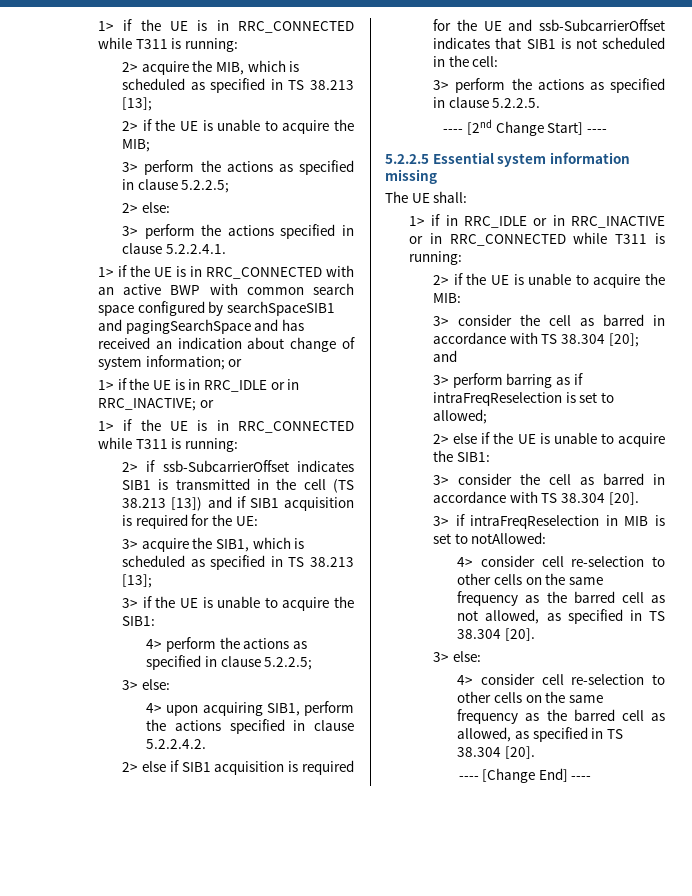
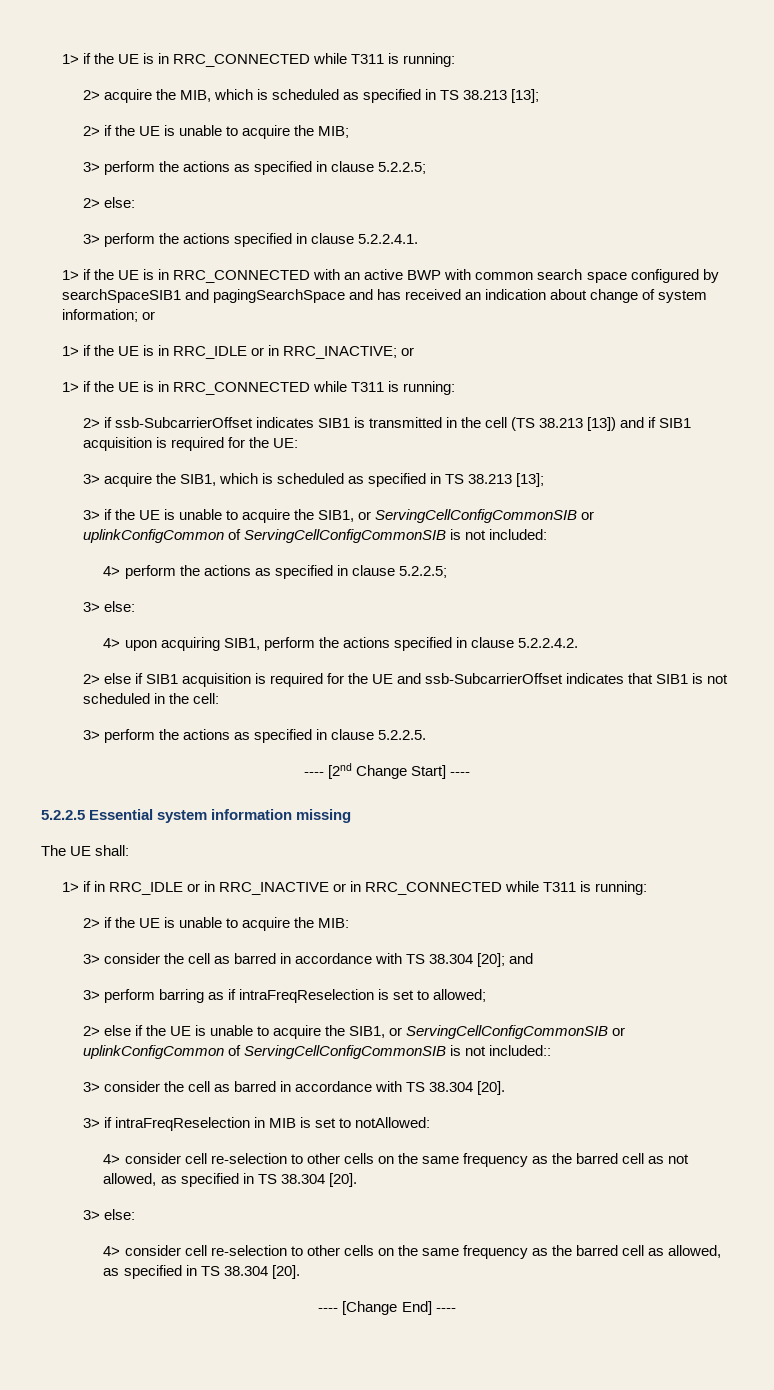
[122,616,156,626] SIB1: -> [318,509,595,523] [82,529,547,543] SIB1, or ServingCellConfigCommonSIB or uplinkConfigCommon of ServingCellConfigCommonSIB is not included:
[456,452,490,462] SIB1: -> [349,1025,626,1039] [82,1045,551,1059] SIB1, or ServingCellConfigCommonSIB or uplinkConfigCommon of ServingCellConfigCommonSIB is not included::

